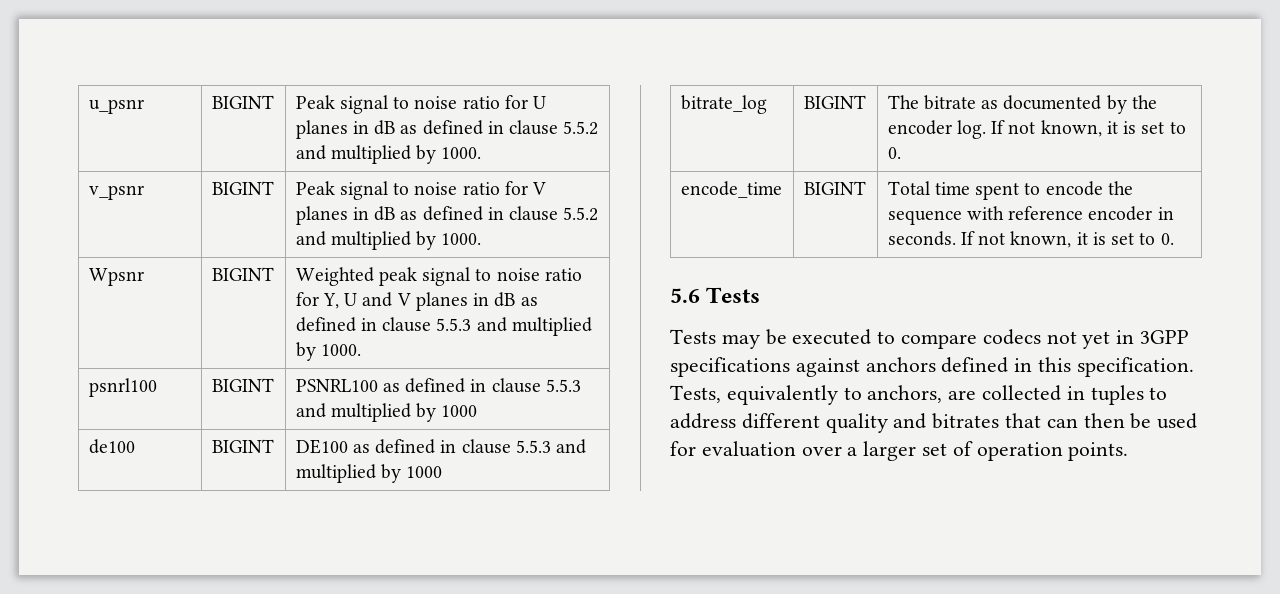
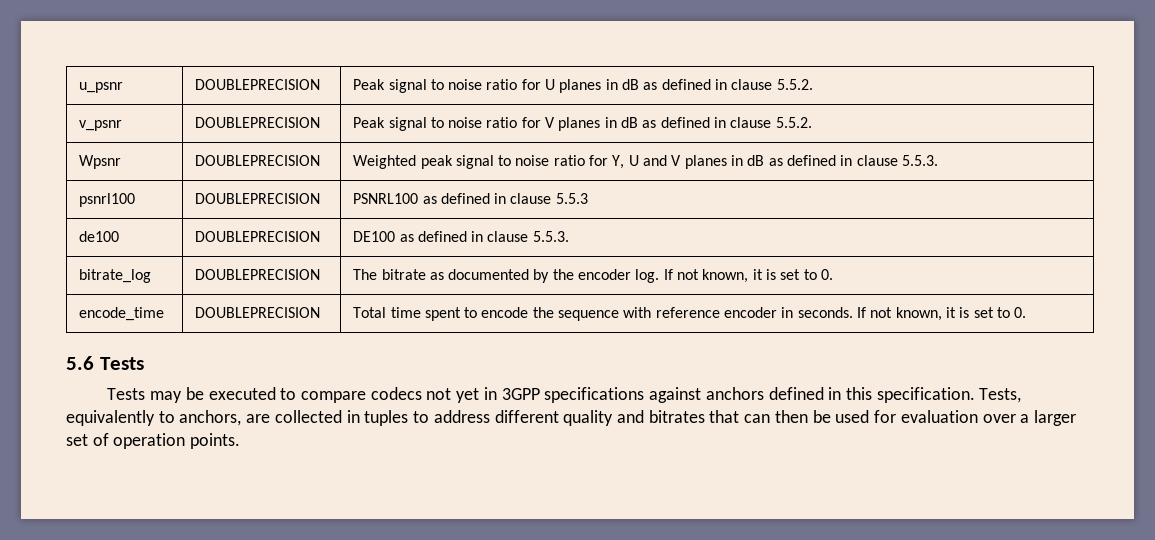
[211,95,274,109] BIGINT -> [195,79,321,90] DOUBLEPRECISION
[563,121,599,135] [295,145,482,164] 5.5.2 and multiplied by 1000. -> [776,79,813,90] 5.5.2.
[211,181,274,195] BIGINT -> [195,117,321,128] DOUBLEPRECISION
[563,207,599,221] [295,231,482,250] 5.5.2 and multiplied by 1000. -> [775,117,812,128] 5.5.2.
[211,267,274,281] BIGINT -> [195,155,321,166] DOUBLEPRECISION
[436,317,592,336] [295,342,361,361] 5.5.3 and multiplied by 1000. -> [901,155,938,166] 5.5.3.
[211,378,274,392] BIGINT -> [195,193,321,204] DOUBLEPRECISION
[295,403,478,422] and multiplied by 1000 -> (588, 198) none
[211,439,274,453] BIGINT -> [195,231,321,242] DOUBLEPRECISION
[515,439,587,454] [295,464,443,483] 5.5.3 and multiplied by 1000 -> [532,231,569,242] 5.5.3.
[803,95,866,109] BIGINT -> [195,269,321,280] DOUBLEPRECISION
[803,181,866,195] BIGINT -> [195,307,321,318] DOUBLEPRECISION

